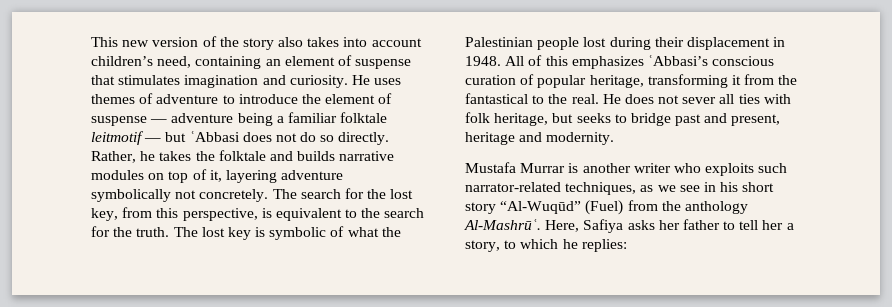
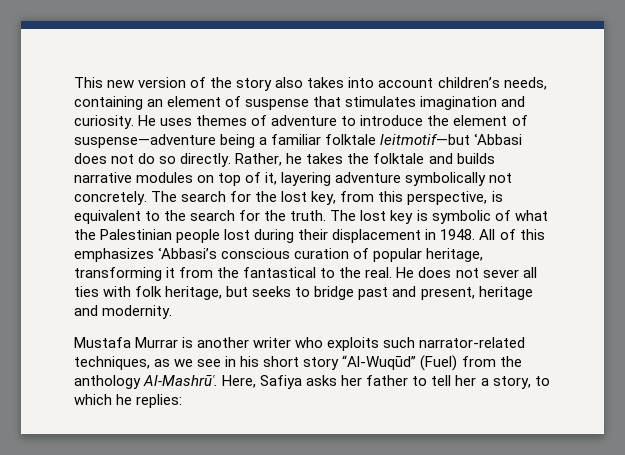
[157,56,192,68] need, -> [503,77,547,90] needs,
[91,113,234,126] suspense — adventure -> [74,134,216,148] suspense—adventure
[91,131,187,145] leitmotif — but -> [380,134,471,145] leitmotif—but

